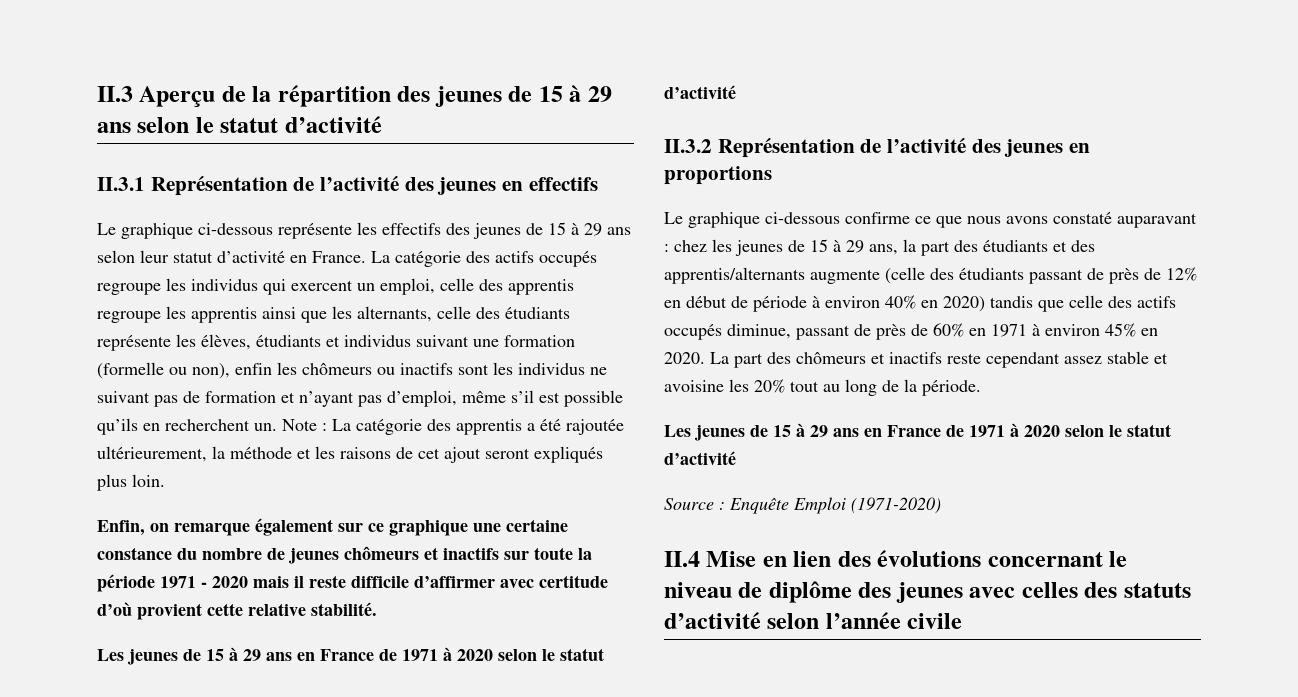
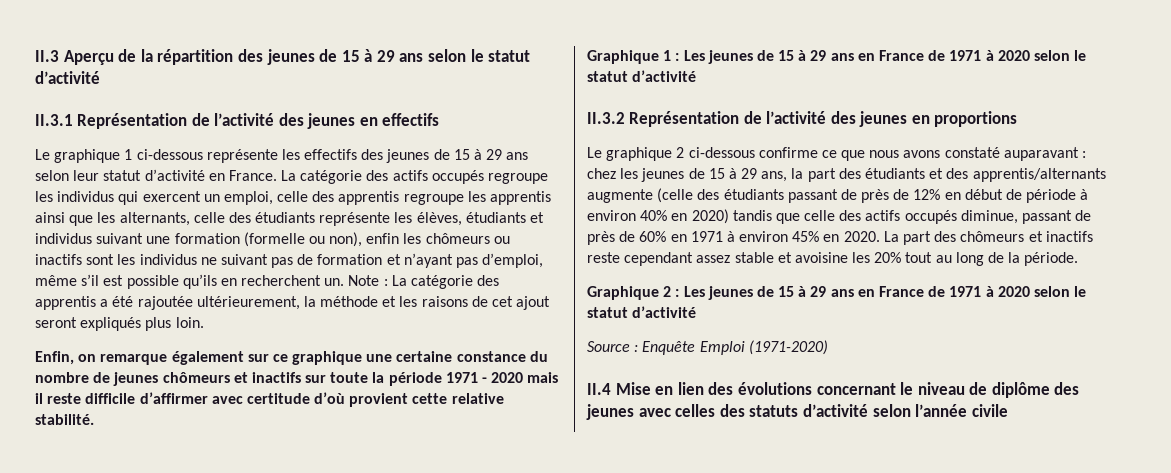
(193, 231) none -> [124,149,133,160] 1
(377, 609) none -> [587,50,680,64] Graphique 1 :
(760, 220) none -> [676,147,685,158] 2
(981, 388) none -> [587,286,680,300] Graphique 2 :

